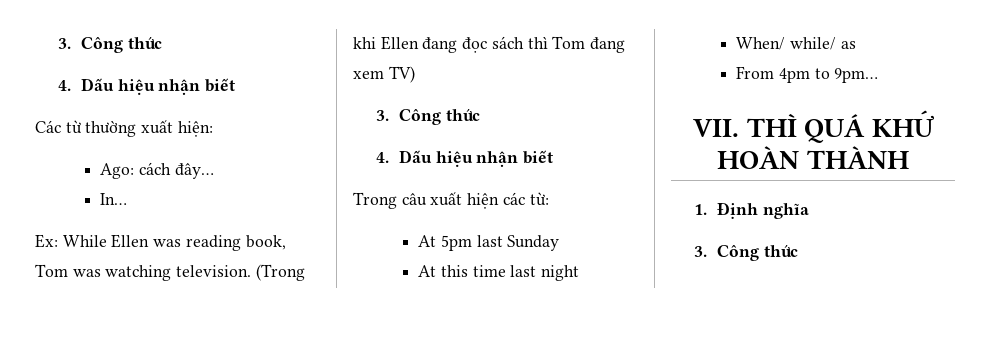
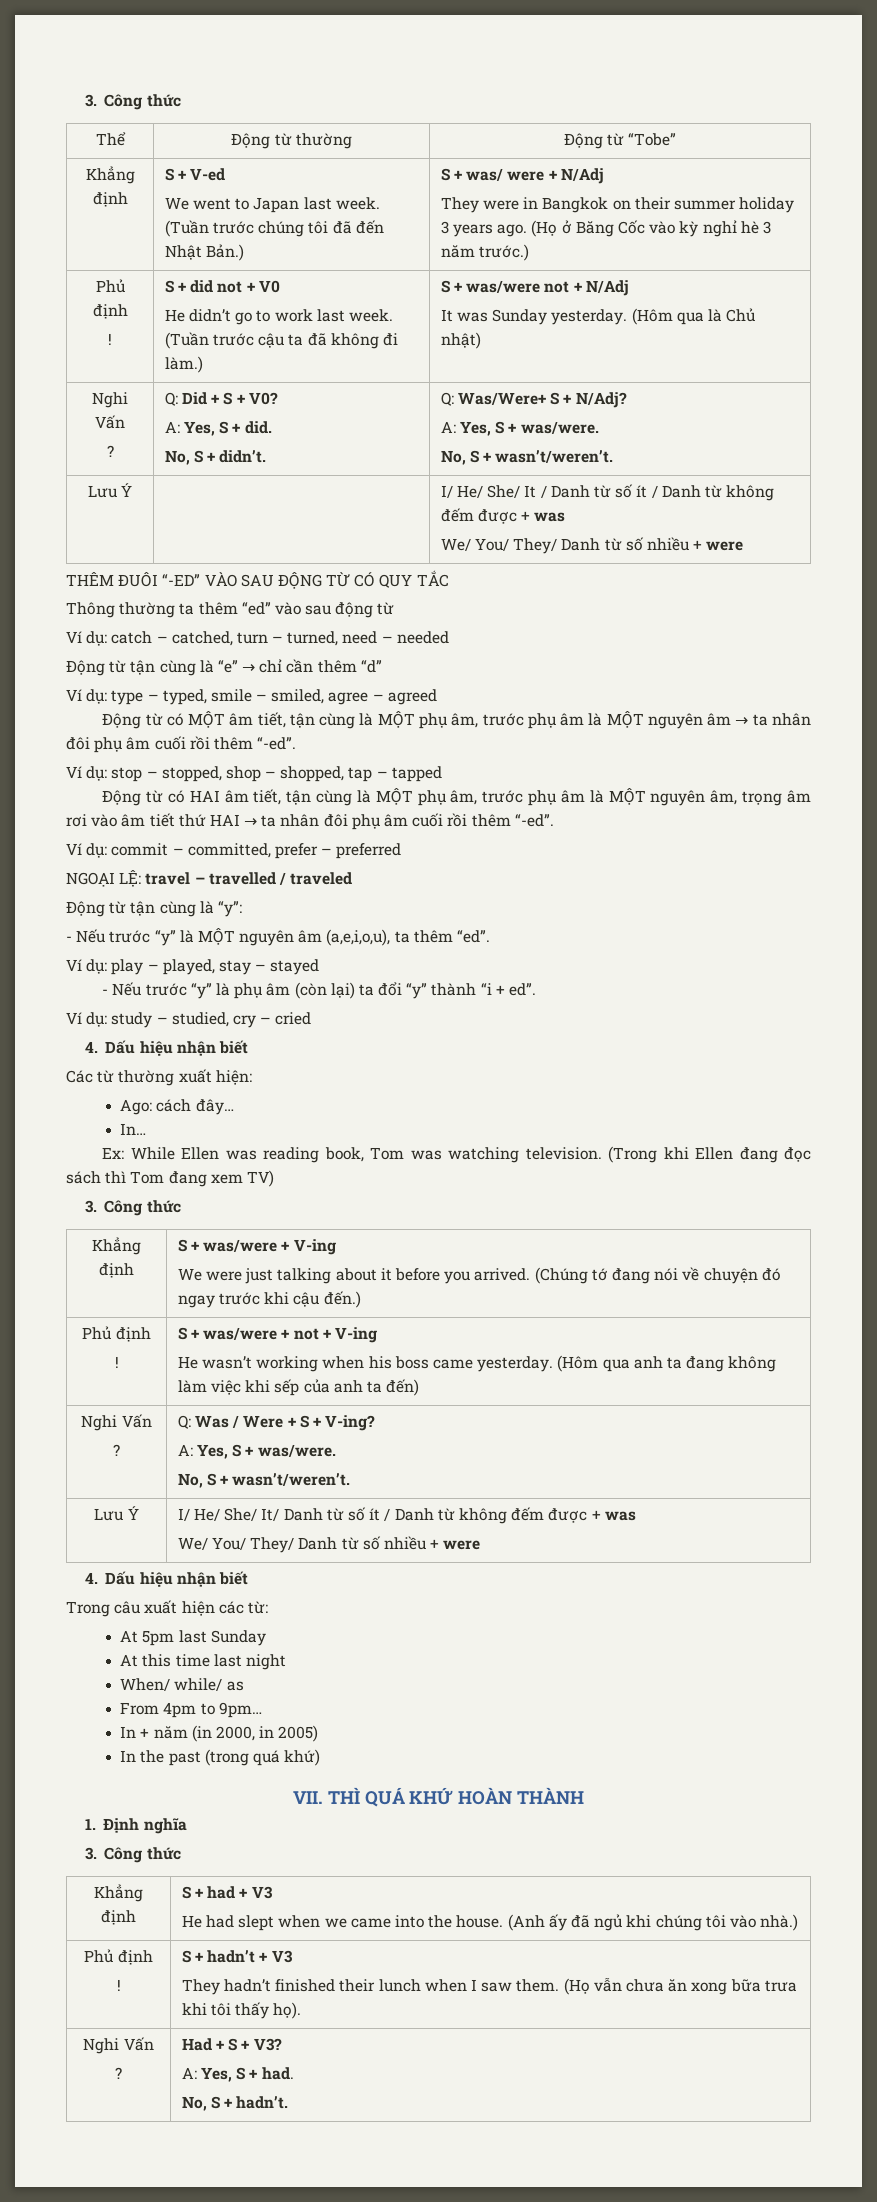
[58,37,162,53] 3. Công thức -> [84,94,181,110] [95,132,126,146] [231,133,352,149] [563,133,677,149] [85,166,135,184] [92,192,128,207] [164,168,226,181] [164,197,380,213] [164,220,384,237] [164,244,245,261] [440,168,604,184] [440,197,795,213] [440,220,771,237] [440,244,530,261] [95,279,125,293] [92,304,128,319] [108,333,112,345] [164,280,280,293] [164,309,394,325] [164,332,399,349] [164,356,203,373] [440,280,629,296] [440,308,756,325] [440,332,481,349] [92,392,128,408] [95,415,125,429] [106,445,114,457] [164,392,278,406] [164,421,272,436] [164,450,267,465] [440,392,627,408] [440,421,599,436] [440,450,614,465] [87,483,133,498] [440,484,775,501] [440,508,566,524] [440,537,744,554] [66,570,449,589] [66,602,395,618] [66,631,449,646] [66,659,382,676] [66,689,437,705] [102,711,812,729] [66,736,297,753] [66,766,442,782] [102,788,811,806] [66,813,554,830] [66,843,402,859] [66,870,353,887] [66,901,242,917] [66,928,491,946] [66,959,320,975] [102,982,537,999] [66,1012,312,1028] 3. Công thức // Thể | Động từ thường | Động từ “Tobe” // Khẳng định | S + V-ed // We went to Japan last week. (Tuần trước chúng tôi đã đến Nhật Bản.) | S + was/ were + N/Adj // They were in Bangkok on their summer holiday 3 years ago. (Họ ở Băng Cốc vào kỳ nghỉ hè 3 năm trước.) // Phủ định // ! | S + did not + V0 // He didn’t go to work last week. (Tuần trước cậu ta đã không đi làm.) | S + was/were not + N/Adj // It was Sunday yesterday. (Hôm qua là Chủ nhật) // Nghi Vấn // ? | Q: Did + S + V0? // A: Yes, S + did. // No, S + didn’t. | Q: Was/Were+ S + N/Adj? // A: Yes, S + was/were. // No, S + wasn’t/weren’t. // Lưu Ý | | I/ He/ She/ It / Danh từ số ít / Danh từ không đếm được + was // We/ You/ They/ Danh từ số nhiều + were // THÊM ĐUÔI “-ED” VÀO SAU ĐỘNG TỪ CÓ QUY TẮC // Thông thường ta thêm “ed” vào sau động từ // Ví dụ: catch – catched, turn – turned, need – needed // Động từ tận cùng là “e” → chỉ cần thêm “d” // Ví dụ: type – typed, smile – smiled, agree – agreed // Động từ có MỘT âm tiết, tận cùng là MỘT phụ âm, trước phụ âm là MỘT nguyên âm → ta nhân đôi phụ âm cuối rồi thêm “-ed”. // Ví dụ: stop – stopped, shop – shopped, tap – tapped // Động từ có HAI âm tiết, tận cùng là MỘT phụ âm, trước phụ âm là MỘT nguyên âm, trọng âm rơi vào âm tiết thứ HAI → ta nhân đôi phụ âm cuối rồi thêm “-ed”. // Ví dụ: commit – committed, prefer – preferred // NGOẠI LỆ: travel – travelled / traveled // Động từ tận cùng là “y”: // - Nếu trước “y” là MỘT nguyên âm (a,e,i,o,u), ta thêm “ed”. // Ví dụ: play – played, stay – stayed // - Nếu trước “y” là phụ âm (còn lại) ta đổi “y” thành “i + ed”. // Ví dụ: study – studied, cry – cried
(480, 115) none -> [92,1237,141,1255] [99,1263,134,1278] [177,1239,336,1255] [177,1267,781,1284] [177,1291,361,1308] [82,1326,151,1342] [114,1356,119,1368] [177,1327,378,1343] [177,1355,777,1372] [177,1379,420,1396] [81,1414,152,1431] [113,1444,120,1456] [177,1415,376,1431] [177,1444,336,1459] [177,1473,351,1488] [94,1506,139,1521] [177,1507,636,1524] [177,1536,481,1553] // Khẳng định | S + was/were + V-ing // We were just talking about it before you arrived. (Chúng tớ đang nói về chuyện đó ngay trước khi cậu đến.) // Phủ định // ! | S + was/were + not + V-ing // He wasn’t working when his boss came yesterday. (Hôm qua anh ta đang không làm việc khi sếp của anh ta đến) // Nghi Vấn // ? | Q: Was / Were + S + V-ing? // A: Yes, S + was/were. // No, S + wasn’t/weren’t. // Lưu Ý | I/ He/ She/ It/ Danh từ số ít / Danh từ không đếm được + was // We/ You/ They/ Danh từ số nhiều + were
(879, 75) none -> [120,1725,319,1742] [120,1749,321,1766] // In + năm (in 2000, in 2005) // In the past (trong quá khứ)
(798, 251) none -> [94,1884,143,1902] [101,1910,136,1925] [181,1886,273,1899] [181,1914,799,1931] [84,1949,153,1965] [116,1979,121,1991] [181,1950,293,1963] [181,1978,797,1995] [181,2002,302,2019] [83,2037,154,2054] [115,2067,122,2079] [181,2038,282,2051] [181,2067,294,2082] [181,2096,289,2111] // Khẳng định | S + had + V3 // He had slept when we came into the house. (Anh ấy đã ngủ khi chúng tôi vào nhà.) // Phủ định // ! | S + hadn’t + V3 // They hadn’t finished their lunch when I saw them. (Họ vẫn chưa ăn xong bữa trưa khi tôi thấy họ). // Nghi Vấn // ? | Had + S + V3? // A: Yes, S + had. // No, S + hadn’t.

